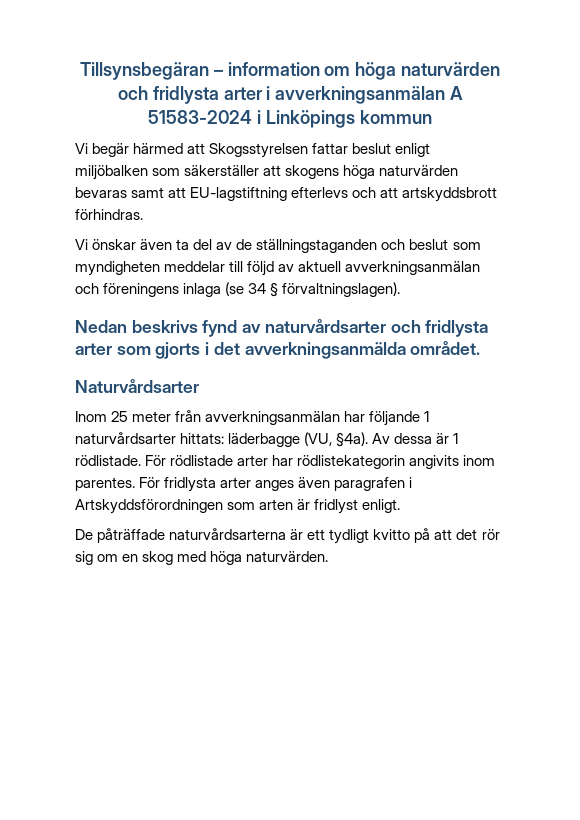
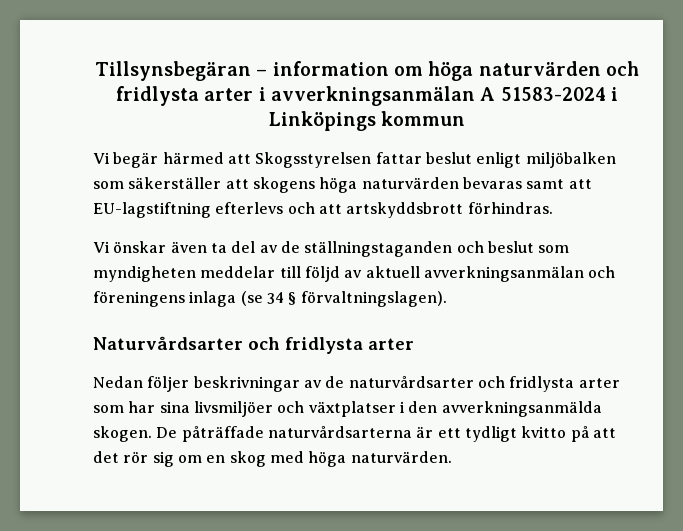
[75,320,262,337] Nedan beskrivs fynd av -> [93,336,414,354] [93,376,345,392] Naturvårdsarter och fridlysta arter // Nedan följer beskrivningar av de
[155,341,481,359] [75,379,199,393] [75,410,430,426] [75,432,459,447] [75,455,496,469] [75,477,413,492] [75,499,401,514] gjorts i det avverkningsanmälda området. // Naturvårdsarter // Inom 25 meter från avverkningsanmälan har följande 1 naturvårdsarter hittats: läderbagge (VU, §4a). Av dessa är 1 rödlistade. För rödlistade arter har rödlistekategorin angivits inom parentes. För fridlysta arter anges även paragrafen i Artskyddsförordningen som arten är fridlyst enligt. // -> [128,401,602,417] [93,426,152,442] har sina livsmiljöer och växtplatser i den avverkningsanmälda skogen.

